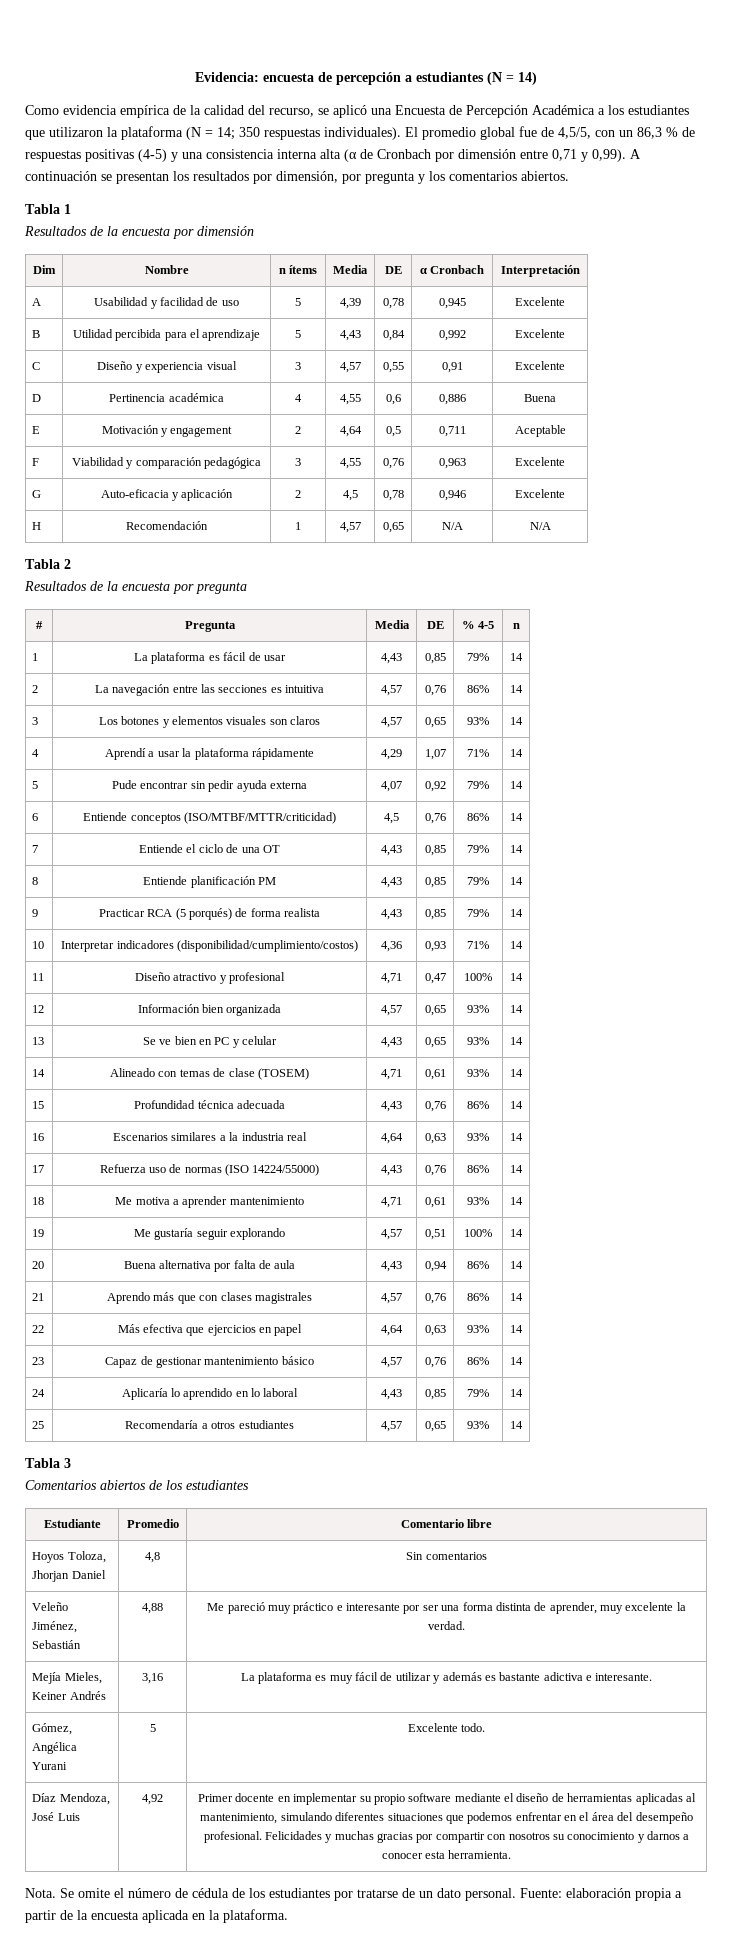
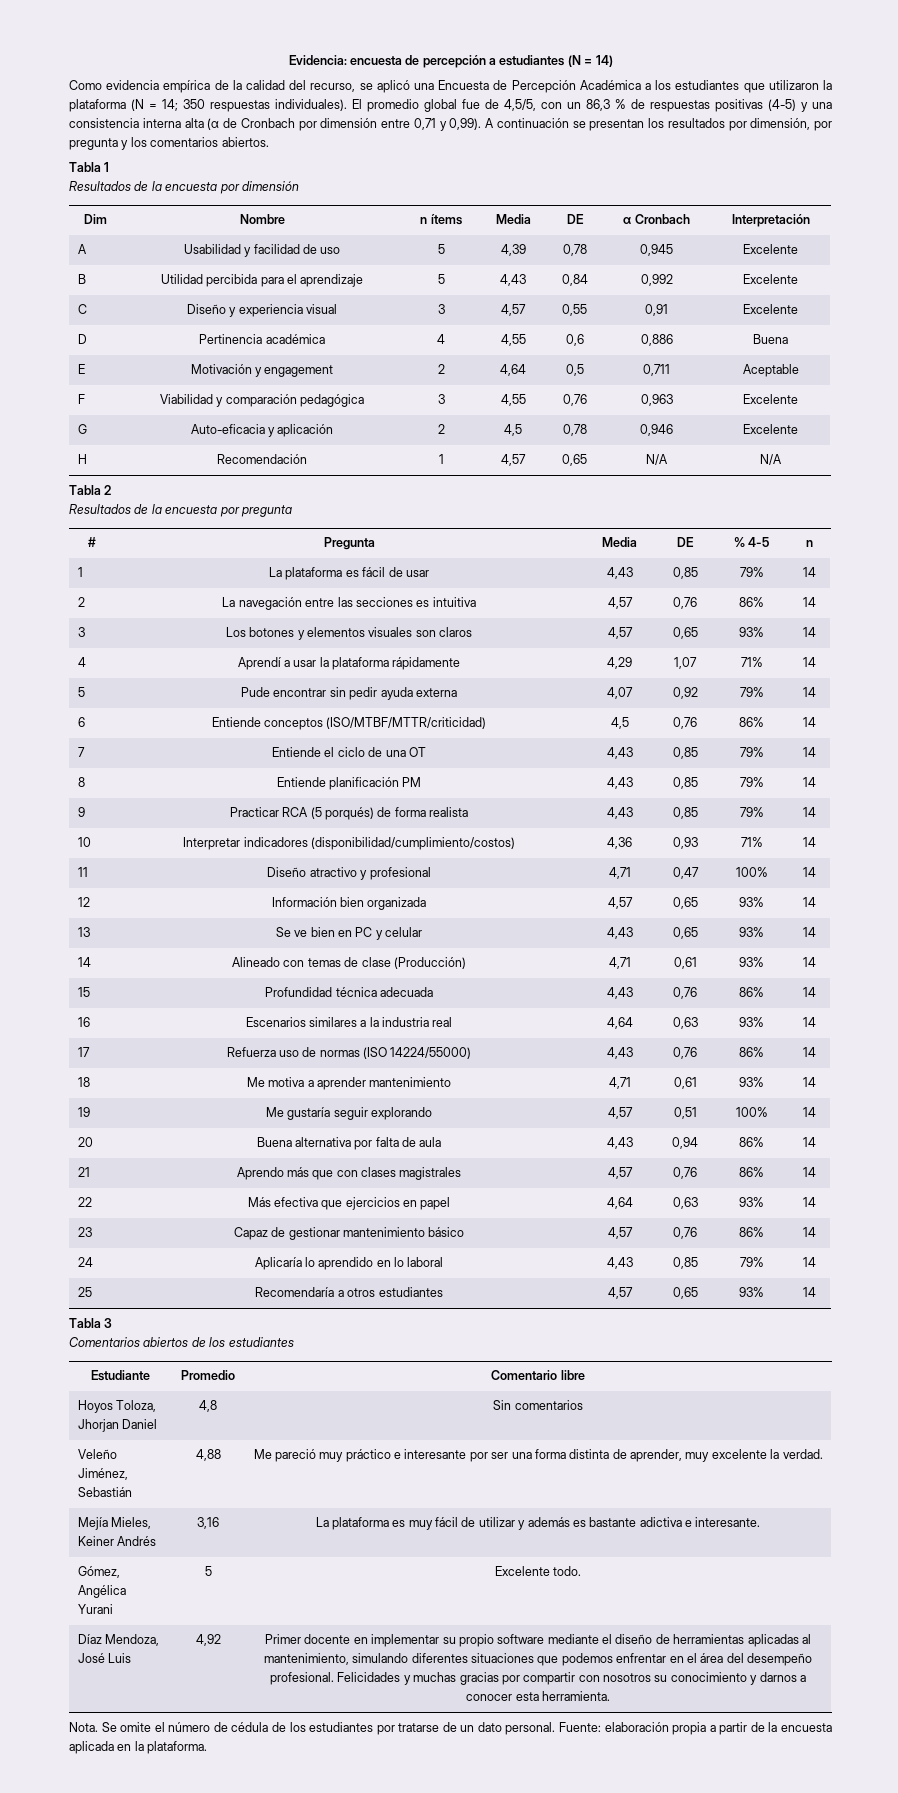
[257,1068,309,1080] (TOSEM) -> [393,957,466,969] (Producción)

